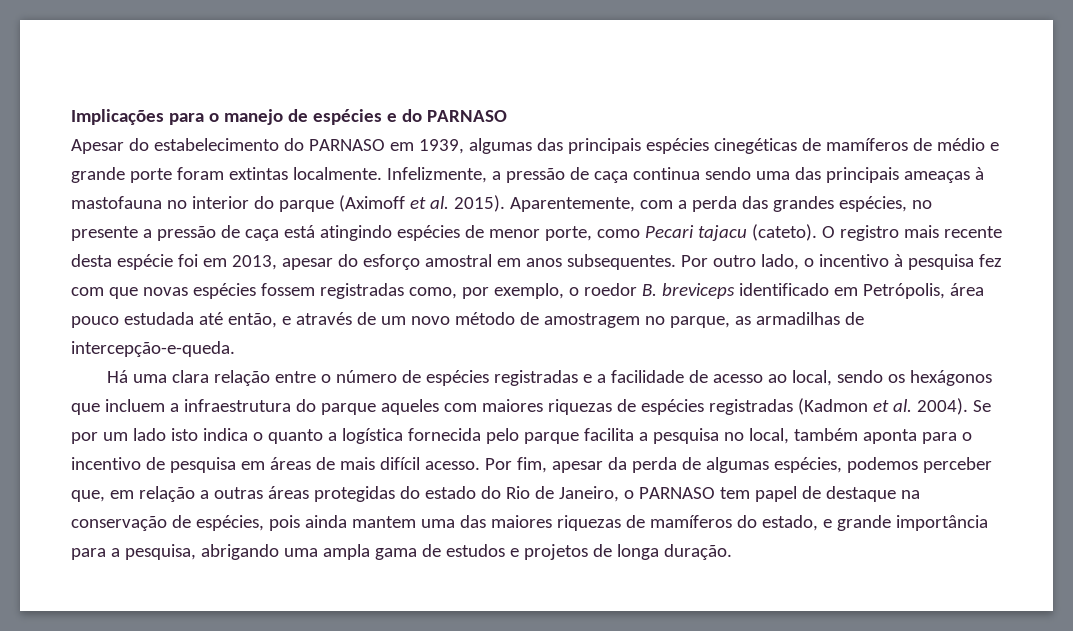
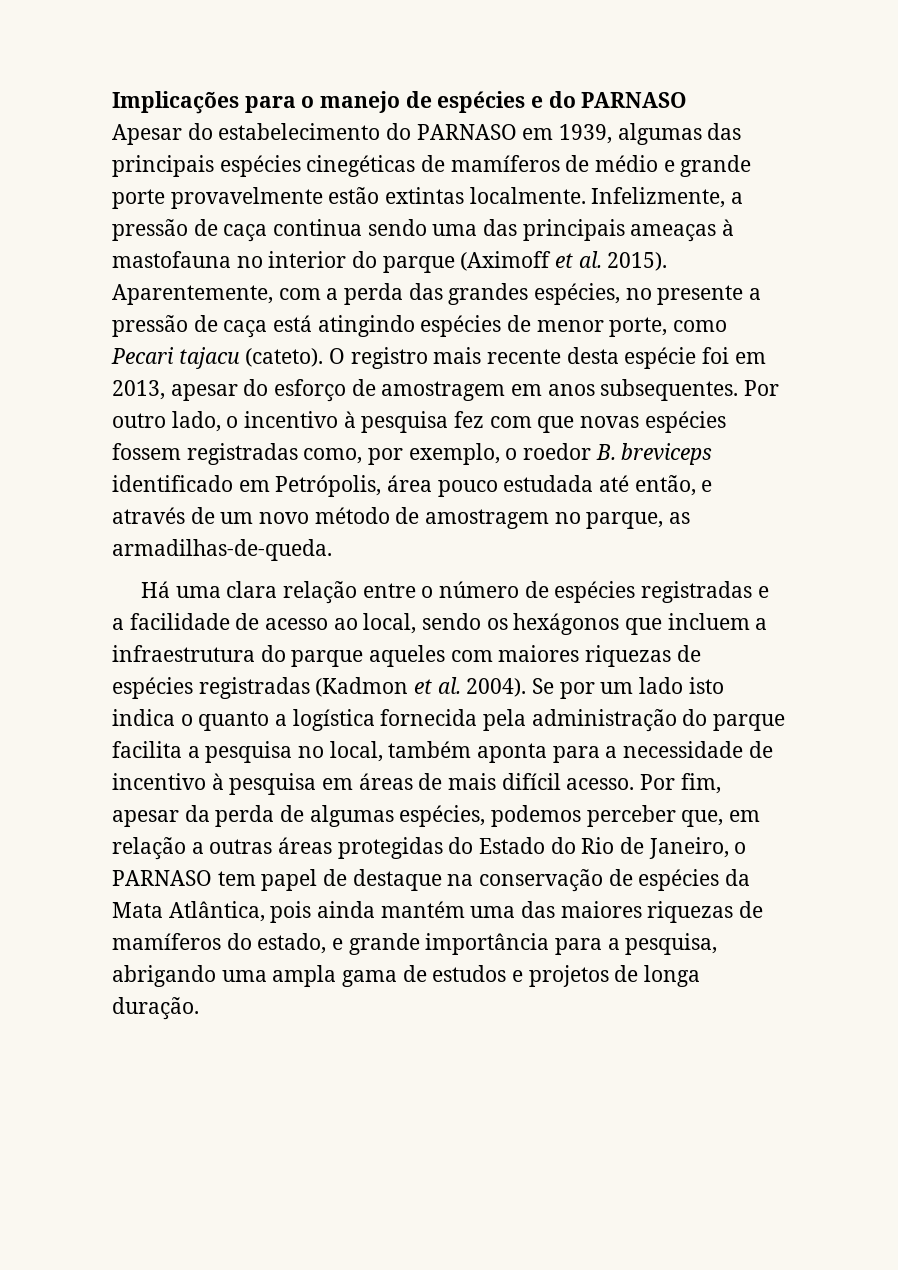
[176,167,224,180] foram -> [170,187,380,209] provavelmente estão
[424,254,492,267] amostral -> [351,379,506,401] de amostragem
[755,312,864,325] [71,341,235,357] armadilhas de intercepção-e-queda. -> [112,539,332,561] armadilhas-de-queda.
[485,428,519,444] pelo -> [483,709,708,732] pela administração do
[961,432,972,441] [71,457,165,470] o incentivo de -> [605,741,773,758] [112,773,224,790] a necessidade de incentivo à
[424,486,476,499] estado -> [479,837,546,854] Estado
[195,515,264,531] espécies, -> [638,869,751,891] [112,901,265,922] espécies da Mata Atlântica,
[351,516,416,528] mantem -> [380,901,465,918] mantém

